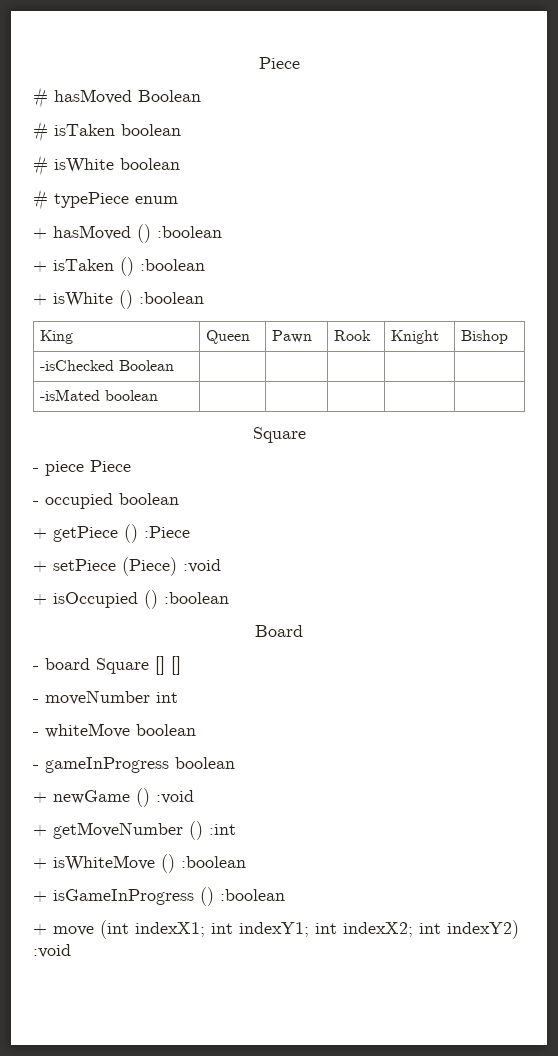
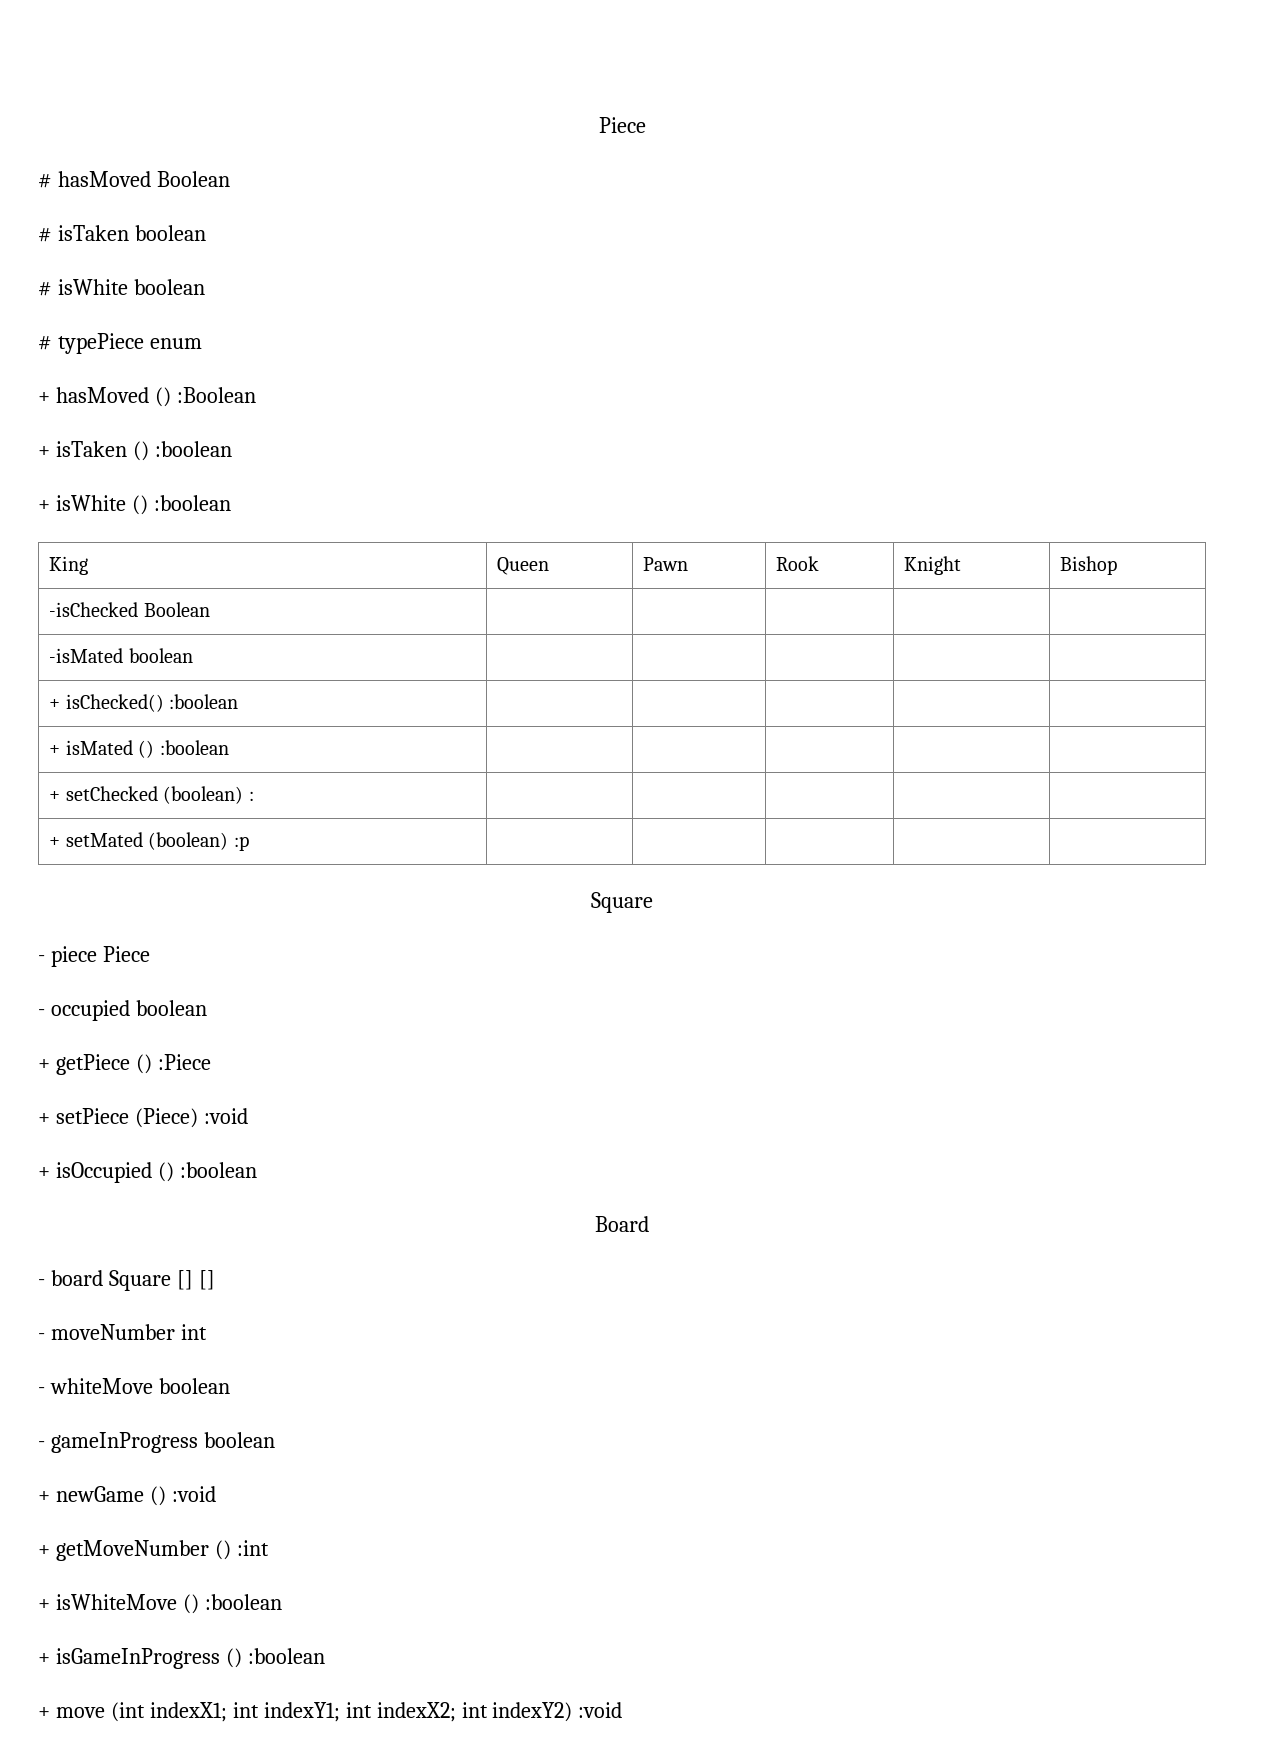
[157,226,222,238] :boolean -> [176,387,256,403] :Boolean
(159, 395) none -> [49,694,239,712] [49,740,229,758] [49,786,254,804] [49,832,249,851] // + isChecked() :boolean | | | | | // + isMated () :boolean | | | | | // + setChecked (boolean) : | | | | | // + setMated (boolean) :p | | | | |

